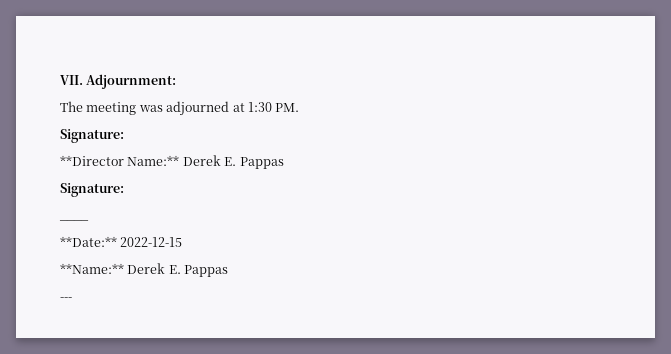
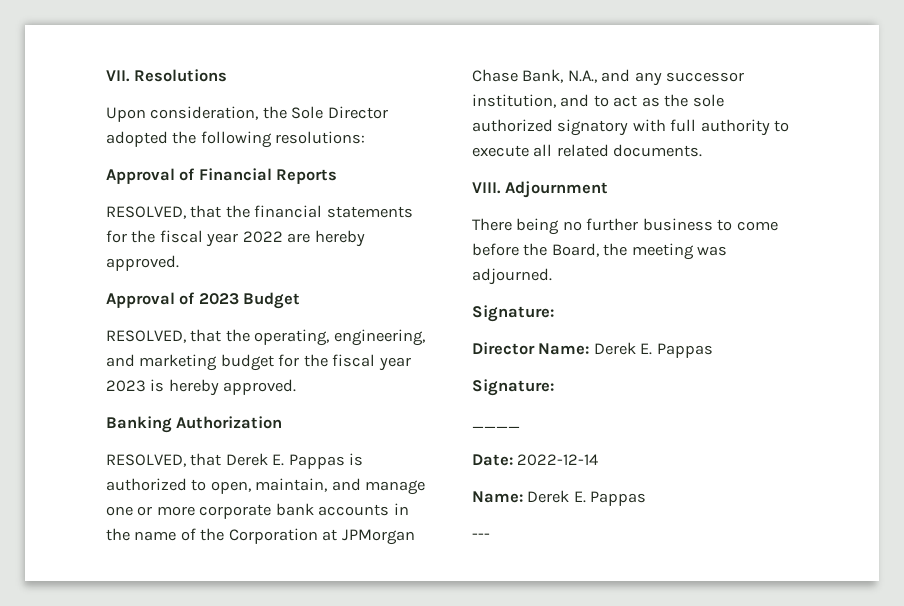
[86,74,177,89] [60,101,300,116] [60,129,124,143] [60,155,180,166] Adjournment: // The meeting was adjourned at 1:30 PM. // Signature: // **Director Name:** -> [134,69,228,82] [106,106,388,122] [106,131,366,148] [106,168,338,184] [106,205,413,219] [106,230,365,247] [106,255,179,271] [106,292,301,309] [106,329,425,346] [106,354,411,371] [106,379,297,396] [106,416,283,433] [106,453,364,469] [106,478,426,495] [106,503,409,519] [106,528,415,545] [472,69,745,86] [472,94,724,108] [472,119,790,136] [472,144,703,157] [472,181,609,198] [472,218,778,235] [472,243,728,260] [472,268,552,285] [472,305,554,322] [472,342,590,355] Resolutions // Upon consideration, the Sole Director adopted the following resolutions: // Approval of Financial Reports // RESOLVED, that the financial statements for the fiscal year 2022 are hereby approved. // Approval of 2023 Budget // RESOLVED, that the operating, engineering, and marketing budget for the fiscal year 2023 is hereby approved. // Banking Authorization // RESOLVED, that Derek E. Pappas is authorized to open, maintain, and manage one or more corporate bank accounts in the name of the Corporation at JPMorgan Chase Bank, N.A., and any successor institution, and to act as the sole authorized signatory with full authority to execute all related documents. // VIII. Adjournment // There being no further business to come before the Board, the meeting was adjourned. // Signature: // Director Name:
[60,236,183,247] [60,263,124,274] **Date:** 2022-12-15 // **Name:** -> [472,454,599,466] [472,491,523,503] Date: 2022-12-14 // Name:

